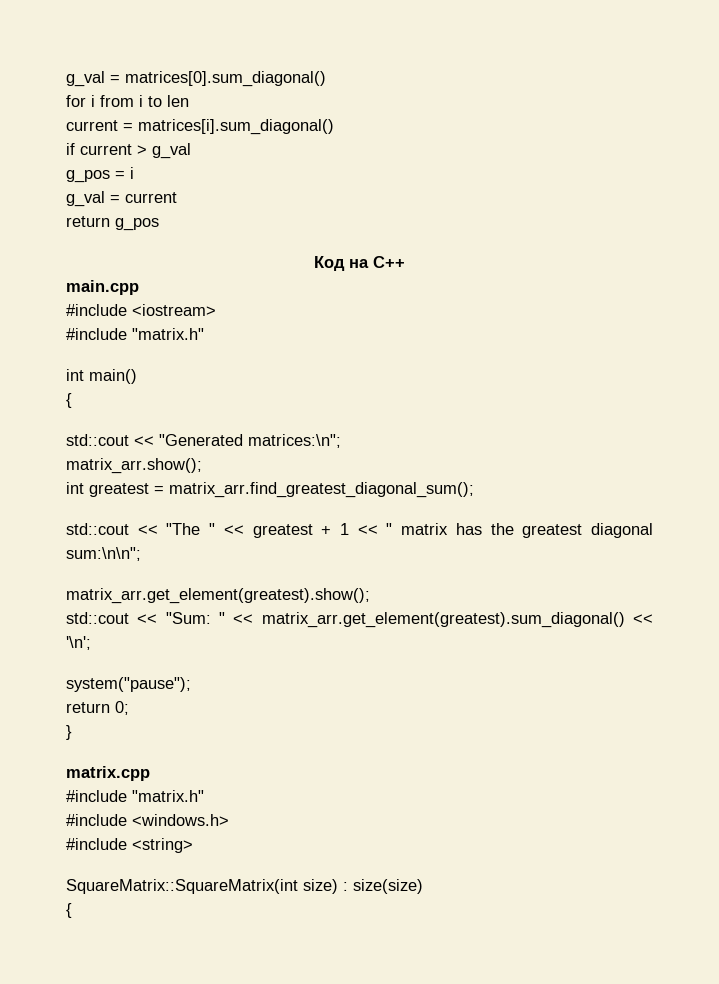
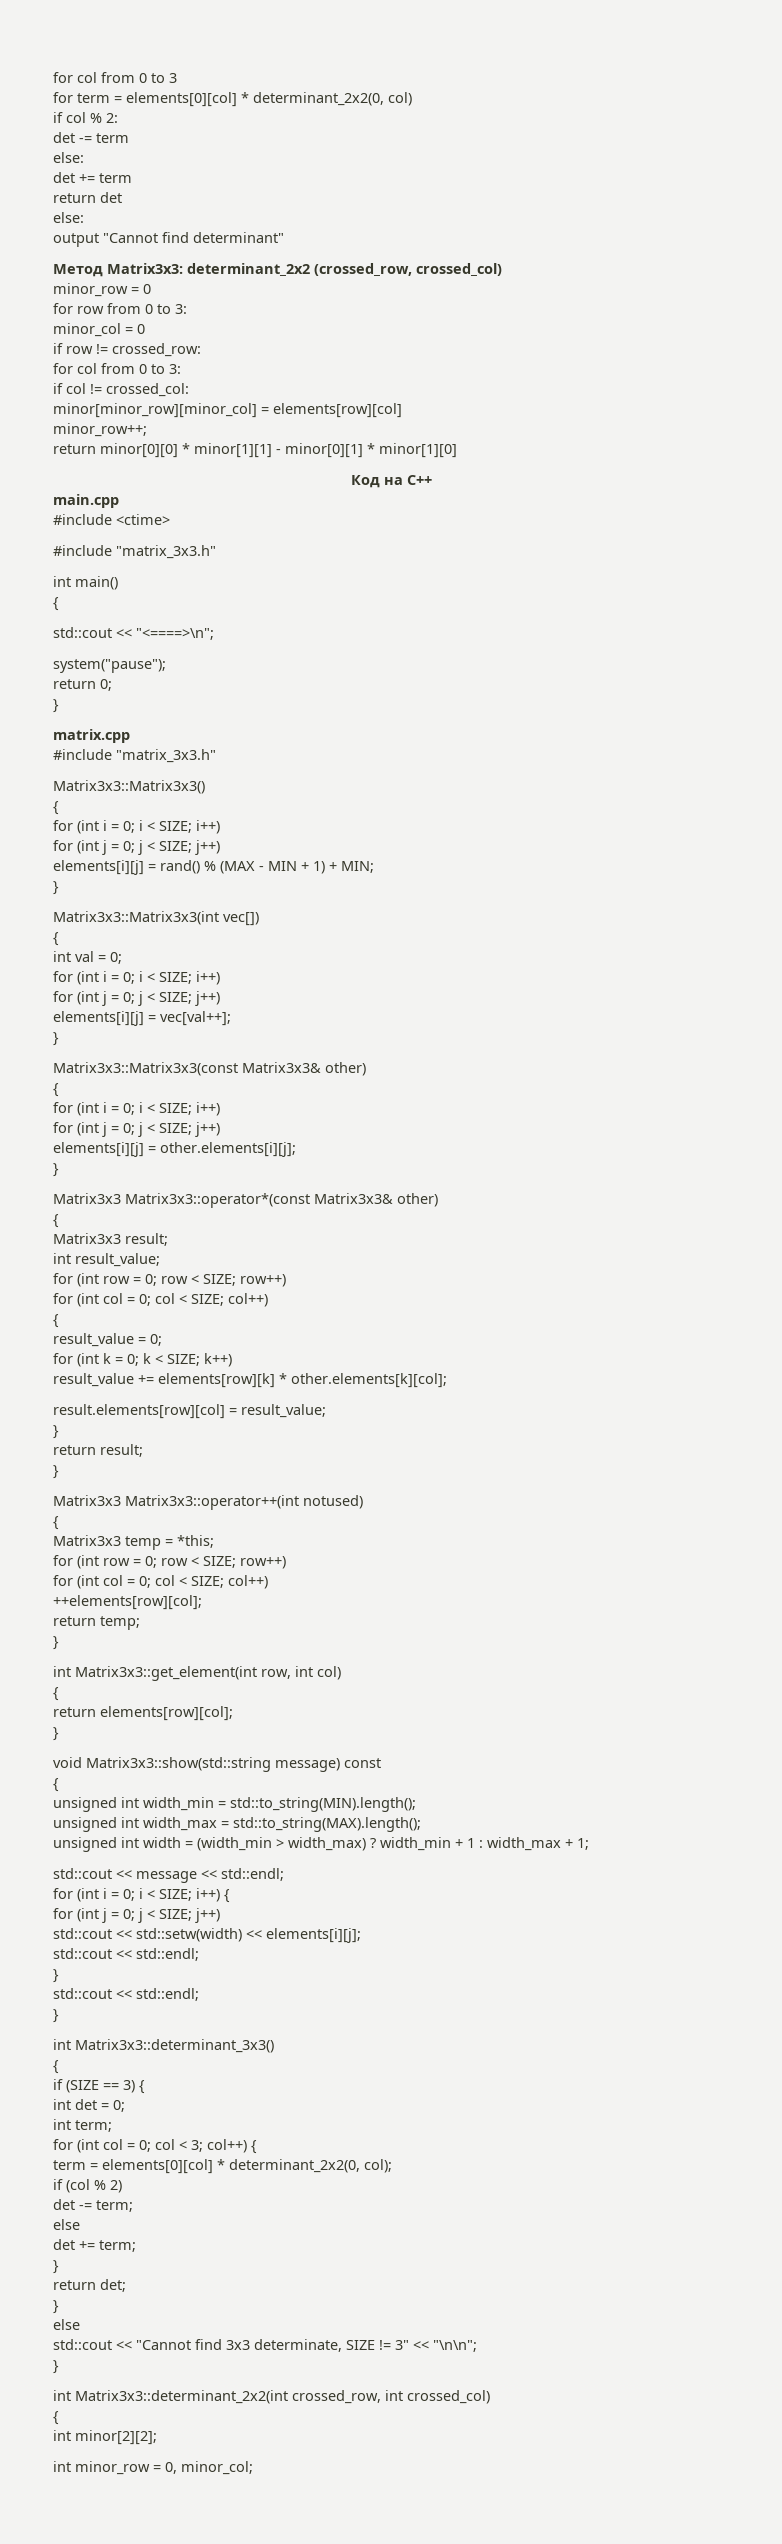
[66,71,326,87] [66,95,189,107] [66,119,334,135] [66,143,191,159] [66,167,134,183] [66,191,177,207] [66,216,159,231] g_val = matrices[0].sum_diagonal() // for i from i to len // current = matrices[i].sum_diagonal() // if current > g_val // g_pos = i // g_val = current // return g_pos -> [53,72,177,83] [53,92,412,107] [53,112,118,123] [53,132,129,143] [53,152,84,163] [53,172,132,183] [53,192,122,203] [53,212,84,223] [53,232,284,247] [53,263,502,277] [53,283,151,297] [53,303,187,314] [53,323,145,337] [53,343,201,357] [53,363,181,374] [53,383,189,397] [53,403,402,418] [53,423,147,437] [53,443,457,458] for col from 0 to 3 // for term = elements[0][col] * determinant_2x2(0, col) // if col % 2: // det -= term // else: // det += term // return det // else: // output "Cannot find determinant" // Метод Matrix3x3: determinant_2x2 (crossed_row, crossed_col) // minor_row = 0 // for row from 0 to 3: // minor_col = 0 // if row != crossed_row: // for col from 0 to 3: // if col != crossed_col: // minor[minor_row][minor_col] = elements[row][col] // minor_row++; // return minor[0][0] * minor[1][1] - minor[0][1] * minor[1][0]
[132,304,216,316] [66,328,204,340] <iostream> // #include "matrix.h" -> [116,514,170,525] [53,545,216,559] <ctime> // #include "matrix_3x3.h"
[159,434,341,448] [66,458,202,474] [66,482,474,498] [66,523,654,538] [66,547,141,561] [66,588,370,604] [66,612,654,628] [66,636,91,650] "Generated matrices:\n"; // matrix_arr.show(); // int greatest = matrix_arr.find_greatest_diagonal_sum(); // std::cout << "The " << greatest + 1 << " matrix has the greatest diagonal sum:\n\n"; // matrix_arr.get_element(greatest).show(); // std::cout << "Sum: " << matrix_arr.get_element(greatest).sum_diagonal() << '\n'; -> [136,628,214,640] "<====>\n";
[132,790,204,802] [66,814,229,826] [66,838,193,853] [66,879,423,894] [66,903,72,918] "matrix.h" // #include <windows.h> // #include <string> // SquareMatrix::SquareMatrix(int size) : size(size) // { -> [116,749,216,763] [53,780,205,794] [53,801,59,815] [53,820,220,834] [53,840,220,855] [53,860,374,875] [53,881,59,895] [53,911,259,926] [53,932,59,946] [53,951,122,964] [53,971,220,985] [53,991,220,1006] [53,1011,231,1026] [53,1032,59,1046] [53,1062,366,1076] [53,1083,59,1097] [53,1102,220,1116] [53,1122,220,1137] [53,1142,296,1157] [53,1163,59,1177] [53,1193,438,1208] [53,1214,59,1228] [53,1233,168,1246] [53,1253,160,1267] [53,1273,286,1287] [53,1293,268,1307] [53,1314,59,1328] [53,1333,162,1347] [53,1353,232,1367] [53,1373,447,1388] [53,1404,326,1419] [53,1425,59,1439] [53,1444,143,1457] [53,1465,59,1479] [53,1495,363,1510] [53,1516,59,1530] [53,1535,214,1550] [53,1555,286,1569] [53,1575,268,1589] [53,1595,202,1610] [53,1616,140,1630] [53,1636,59,1650] [53,1666,341,1681] [53,1687,59,1701] [53,1706,233,1721] [53,1727,59,1741] [53,1757,381,1772] [53,1778,59,1792] [53,1797,416,1812] [53,1817,421,1832] [53,1837,589,1852] [53,1868,284,1883] [53,1888,230,1903] [53,1908,220,1923] [53,1928,361,1943] [53,1948,199,1961] [53,1969,59,1983] [53,1988,199,2001] [53,2009,59,2023] [53,2039,274,2053] [53,2060,59,2074] [53,2079,145,2094] [53,2099,125,2112] [53,2119,112,2132] [53,2139,257,2154] [53,2159,392,2174] [53,2179,122,2193] [53,2199,133,2212] [53,2219,80,2230] [53,2239,136,2252] [53,2260,59,2274] [53,2279,126,2292] [53,2300,59,2314] [53,2319,80,2330] [53,2339,477,2352] [53,2360,59,2374] [53,2390,490,2404] [53,2411,59,2425] [53,2430,157,2445] [53,2461,253,2475] "matrix_3x3.h" // Matrix3x3::Matrix3x3() // { // for (int i = 0; i < SIZE; i++) // for (int j = 0; j < SIZE; j++) // elements[i][j] = rand() % (MAX - MIN + 1) + MIN; // } // Matrix3x3::Matrix3x3(int vec[]) // { // int val = 0; // for (int i = 0; i < SIZE; i++) // for (int j = 0; j < SIZE; j++) // elements[i][j] = vec[val++]; // } // Matrix3x3::Matrix3x3(const Matrix3x3& other) // { // for (int i = 0; i < SIZE; i++) // for (int j = 0; j < SIZE; j++) // elements[i][j] = other.elements[i][j]; // } // Matrix3x3 Matrix3x3::operator*(const Matrix3x3& other) // { // Matrix3x3 result; // int result_value; // for (int row = 0; row < SIZE; row++) // for (int col = 0; col < SIZE; col++) // { // result_value = 0; // for (int k = 0; k < SIZE; k++) // result_value += elements[row][k] * other.elements[k][col]; // result.elements[row][col] = result_value; // } // return result; // } // Matrix3x3 Matrix3x3::operator++(int notused) // { // Matrix3x3 temp = *this; // for (int row = 0; row < SIZE; row++) // for (int col = 0; col < SIZE; col++) // ++elements[row][col]; // return temp; // } // int Matrix3x3::get_element(int row, int col) // { // return elements[row][col]; // } // void Matrix3x3::show(std::string message) const // { // unsigned int width_min = std::to_string(MIN).length(); // unsigned int width_max = std::to_string(MAX).length(); // unsigned int width = (width_min > width_max) ? width_min + 1 : width_max + 1; // std::cout << message << std::endl; // for (int i = 0; i < SIZE; i++) { // for (int j = 0; j < SIZE; j++) // std::cout << std::setw(width) << elements[i][j]; // std::cout << std::endl; // } // std::cout << std::endl; // } // int Matrix3x3::determinant_3x3() // { // if (SIZE == 3) { // int det = 0; // int term; // for (int col = 0; col < 3; col++) { // term = elements[0][col] * determinant_2x2(0, col); // if (col % 2) // det -= term; // else // det += term; // } // return det; // } // else // std::cout << "Cannot find 3x3 determinate, SIZE != 3" << "\n\n"; // } // int Matrix3x3::determinant_2x2(int crossed_row, int crossed_col) // { // int minor[2][2]; // int minor_row = 0, minor_col;

